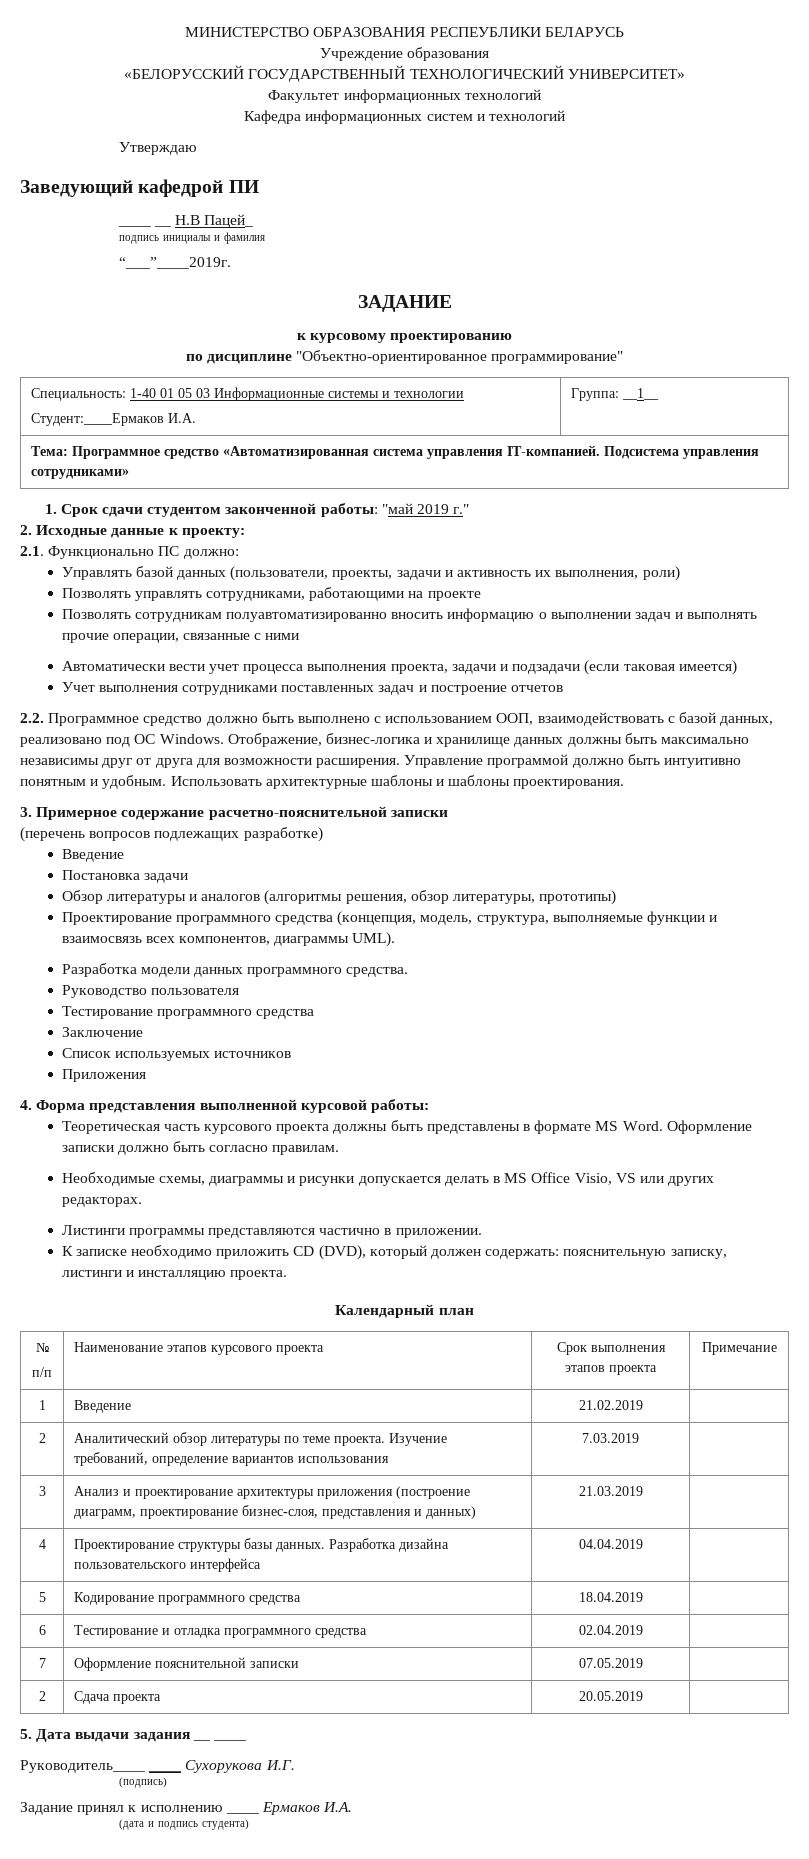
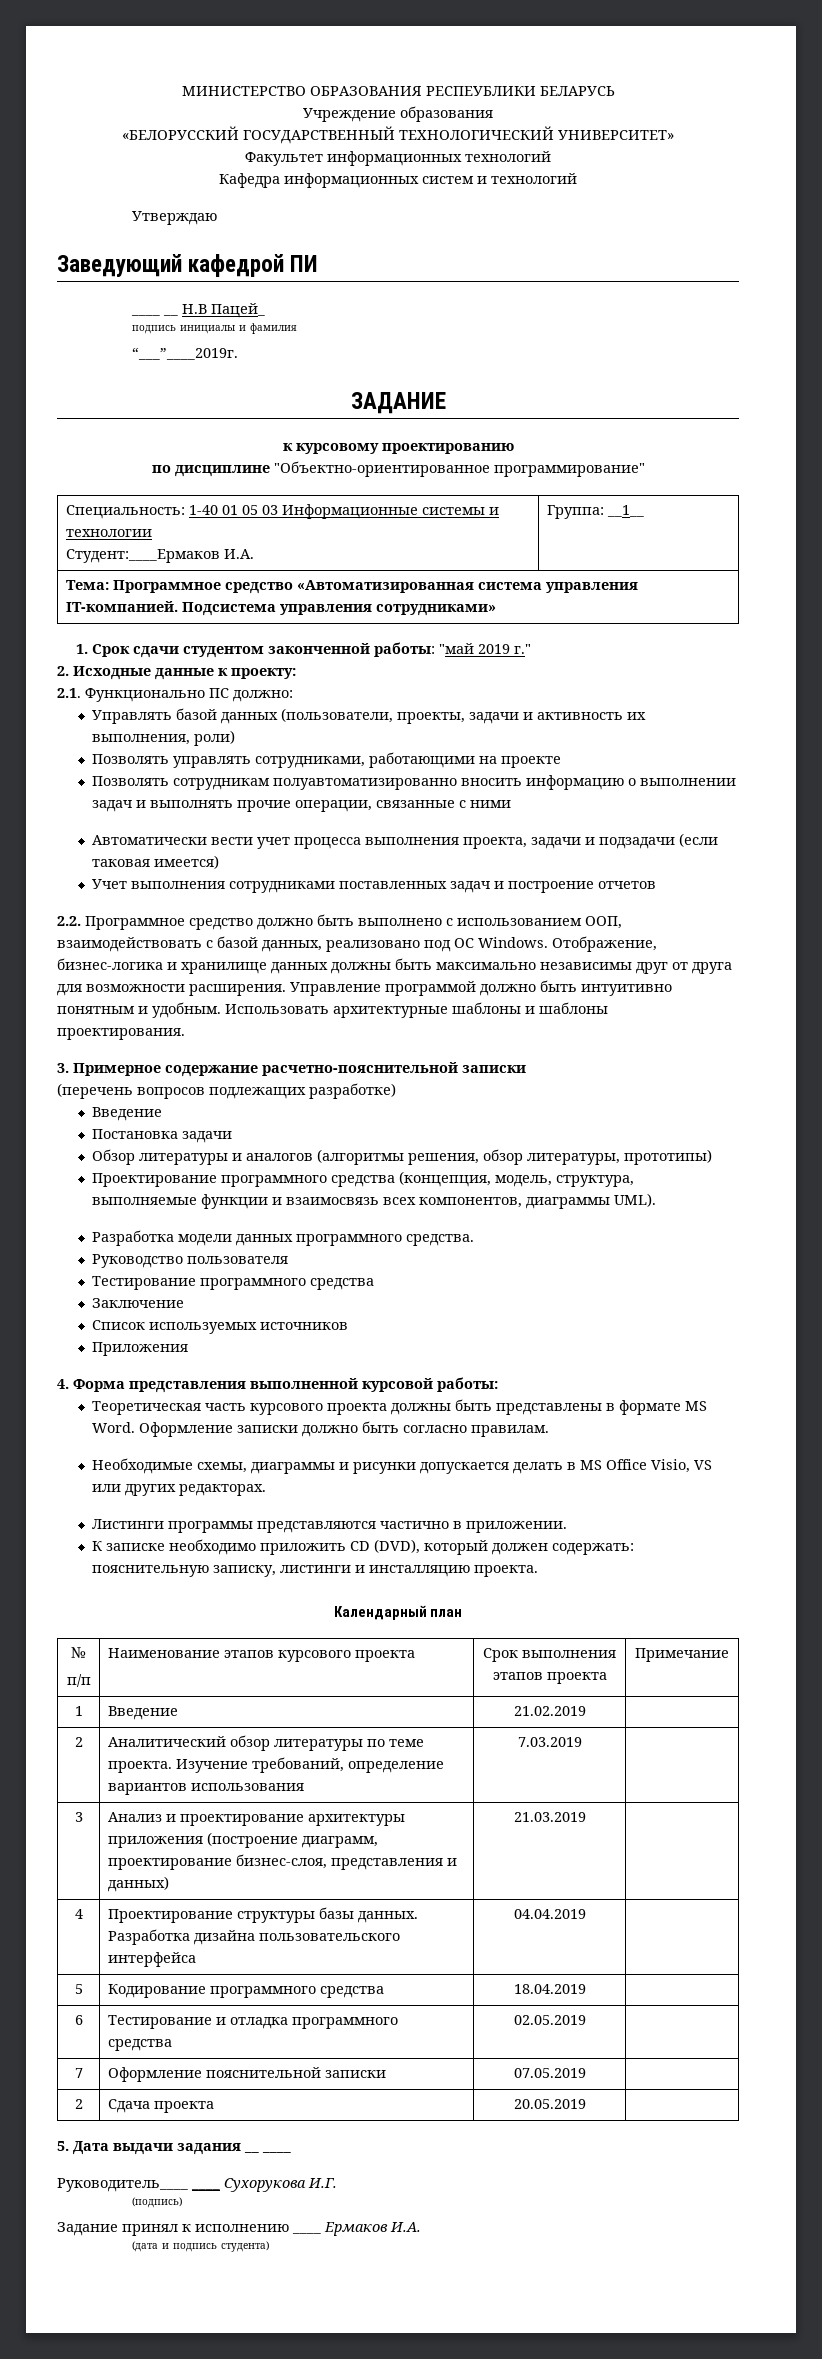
[578,1625,643,1635] 02.04.2019 -> [513,2015,586,2025] 02.05.2019

